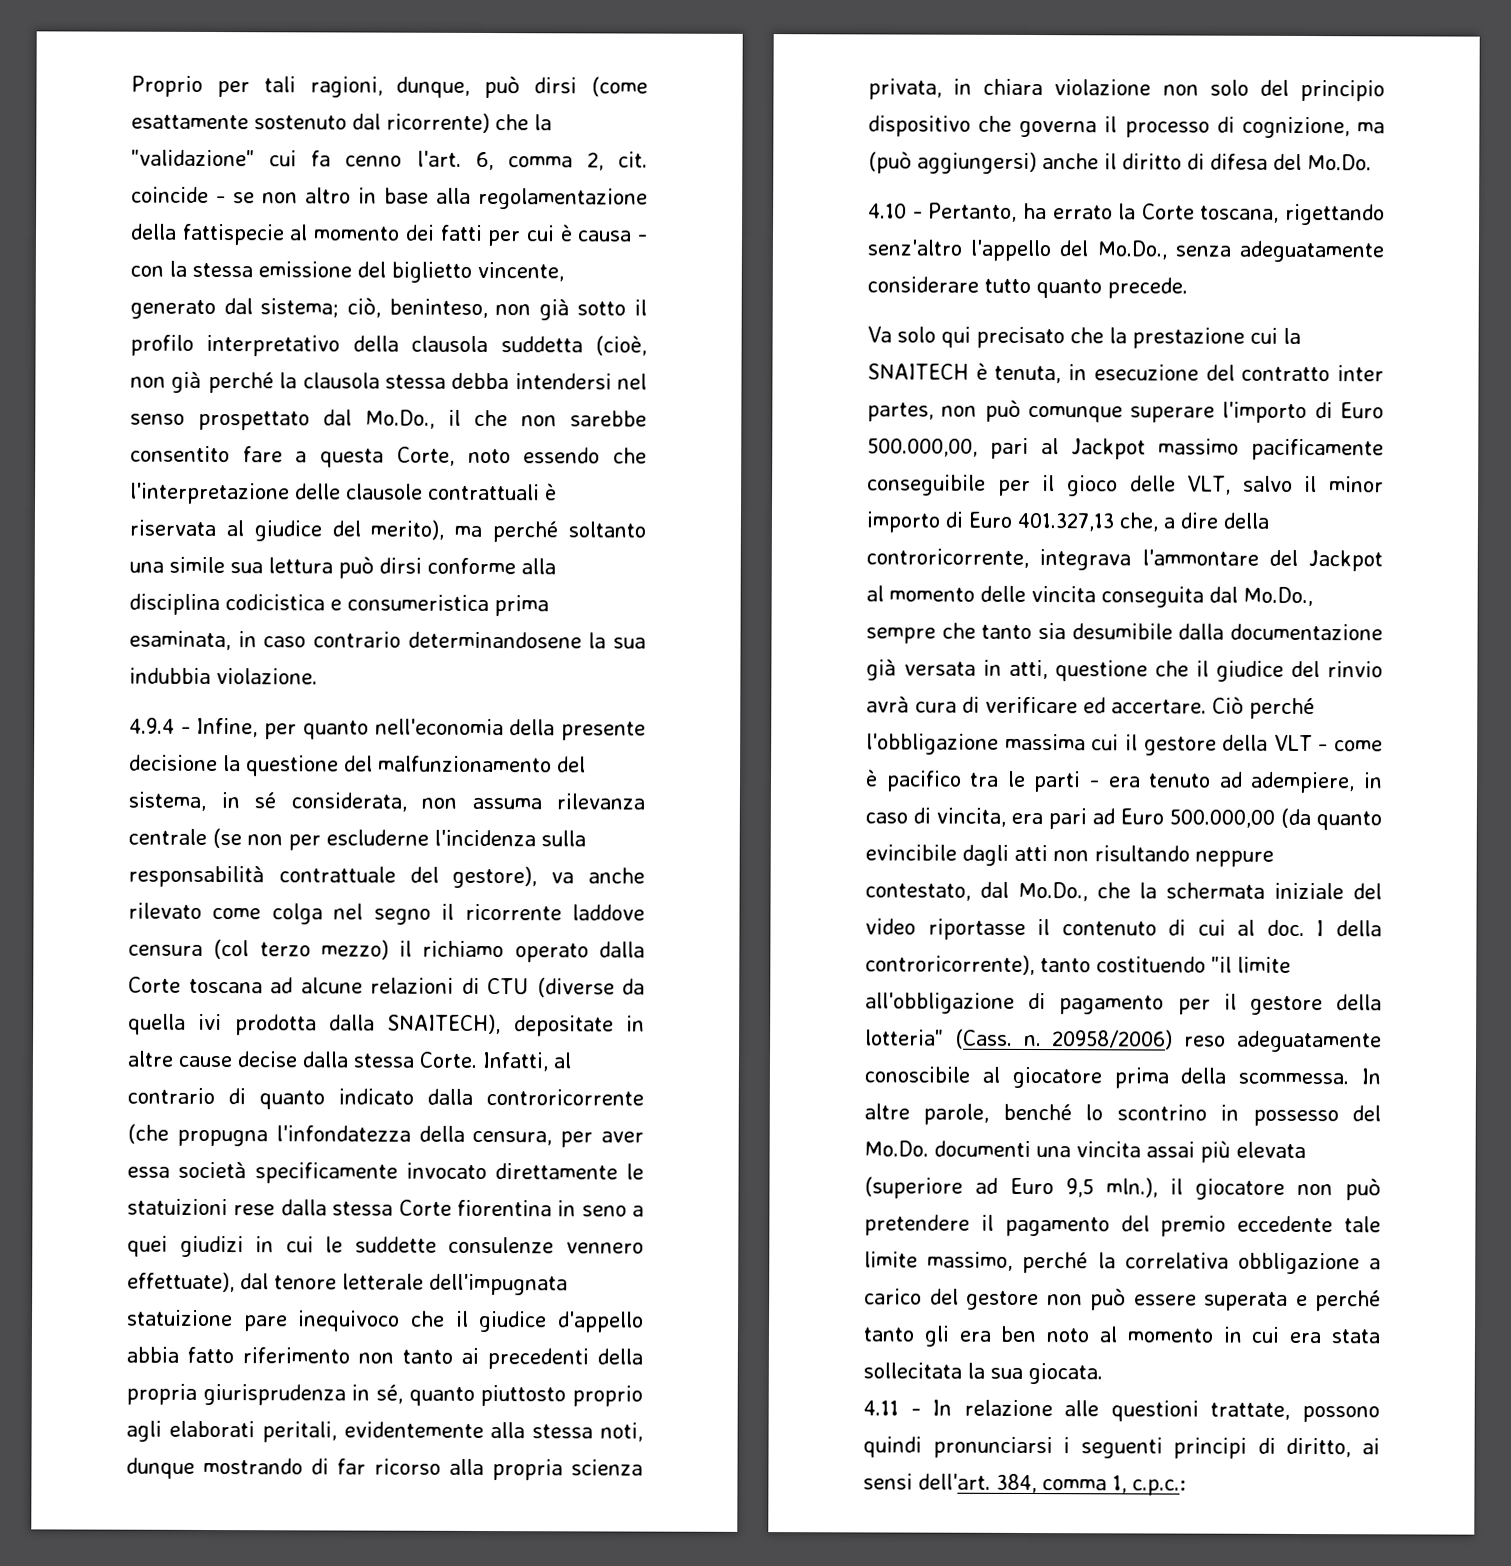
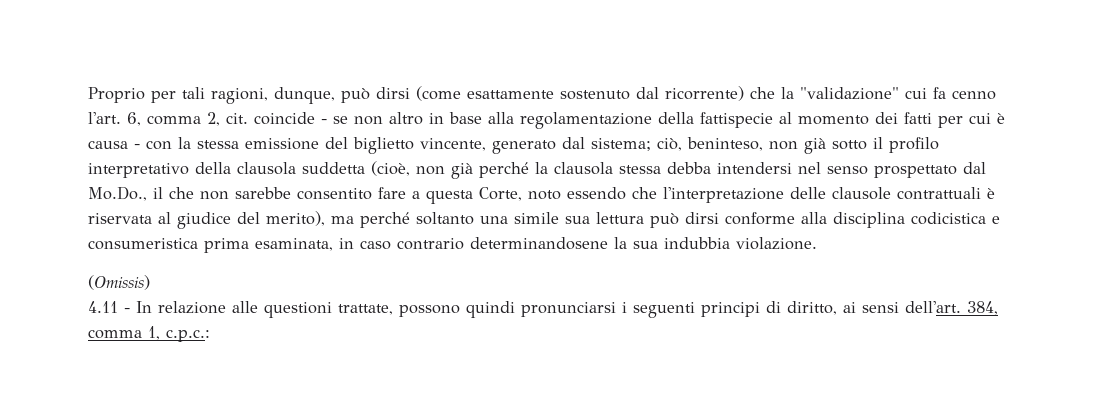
[129,717,646,741] [129,754,586,777] [128,791,645,812] [128,828,586,851] [128,865,645,889] [128,902,645,925] [128,939,645,963] [128,976,645,998] [128,1013,645,1037] [127,1050,572,1072] [127,1087,644,1110] [127,1123,644,1148] [127,1161,644,1184] [127,1198,644,1217] [127,1235,644,1258] [127,1271,568,1296] [127,1309,645,1333] [126,1346,643,1370] [126,1383,643,1407] [126,1420,643,1443] [126,1457,643,1481] [868,78,1385,102] [868,115,1385,139] [868,151,1372,175] [868,202,1385,226] [867,239,1384,263] [867,276,1188,299] [867,326,1301,349] [867,362,1384,384] [867,399,1384,424] [867,437,1384,461] [867,474,1384,497] [866,511,1269,533] [866,548,1383,572] [866,585,1313,608] [866,622,1383,644] [866,659,1383,682] [866,696,1315,720] [866,733,1383,756] [865,769,1383,794] [865,807,1382,831] [865,844,1274,867] [865,881,1382,902] [865,918,1382,940] [865,954,1291,976] [865,992,1382,1016] [865,1028,1382,1053] [864,1066,1381,1089] [864,1103,1381,1127] [864,1140,1306,1163] [864,1176,1381,1201] [864,1214,1381,1237] [864,1251,1381,1275] [864,1288,1381,1312] [863,1325,1381,1347] [863,1362,1103,1385] 4.9.4 - Infine, per quanto nell'economia della presente decisione la questione del malfunzionamento del sistema, in sé considerata, non assuma rilevanza centrale (se non per escluderne l'incidenza sulla responsabilità contrattuale del gestore), va anche rilevato come colga nel segno il ricorrente laddove censura (col terzo mezzo) il richiamo operato dalla Corte toscana ad alcune relazioni di CTU (diverse da quella ivi prodotta dalla SNAITECH), depositate in altre cause decise dalla stessa Corte. Infatti, al contrario di quanto indicato dalla controricorrente (che propugna l'infondatezza della censura, per aver essa società specificamente invocato direttamente le statuizioni rese dalla stessa Corte fiorentina in seno a quei giudizi in cui le suddette consulenze vennero effettuate), dal tenore letterale dell'impugnata statuizione pare inequivoco che il giudice d'appello abbia fatto riferimento non tanto ai precedenti della propria giurisprudenza in sé, quanto piuttosto proprio agli elaborati peritali, evidentemente alla stessa noti, dunque mostrando di far ricorso alla propria scienza privata, in chiara violazione non solo del principio dispositivo che governa il processo di cognizione, ma (può aggiungersi) anche il diritto di difesa del Mo.Do. // 4.10 - Pertanto, ha errato la Corte toscana, rigettando senz'altro l'appello del Mo.Do., senza adeguatamente considerare tutto quanto precede. // Va solo qui precisato che la prestazione cui la SNAITECH è tenuta, in esecuzione del contratto inter partes, non può comunque superare l'importo di Euro 500.000,00, pari al Jackpot massimo pacificamente conseguibile per il gioco delle VLT, salvo il minor importo di Euro 401.327,13 che, a dire della controricorrente, integrava l'ammontare del Jackpot al momento delle vincita conseguita dal Mo.Do., sempre che tanto sia desumibile dalla documentazione già versata in atti, questione che il giudice del rinvio avrà cura di verificare ed accertare. Ciò perché l'obbligazione massima cui il gestore della VLT - come è pacifico tra le parti - era tenuto ad adempiere, in caso di vincita, era pari ad Euro 500.000,00 (da quanto evincibile dagli atti non risultando neppure contestato, dal Mo.Do., che la schermata iniziale del video riportasse il contenuto di cui al doc. I della controricorrente), tanto costituendo "il limite all'obbligazione di pagamento per il gestore della lotteria" (Cass. n. 20958/2006) reso adeguatamente conoscibile al giocatore prima della scommessa. In altre parole, benché lo scontrino in possesso del Mo.Do. documenti una vincita assai più elevata (superiore ad Euro 9,5 mln.), il giocatore non può pretendere il pagamento del premio eccedente tale limite massimo, perché la correlativa obbligazione a carico del gestore non può essere superata e perché tanto gli era ben noto al momento in cui era stata sollecitata la sua giocata. -> [88,275,150,290] (Omissis)

